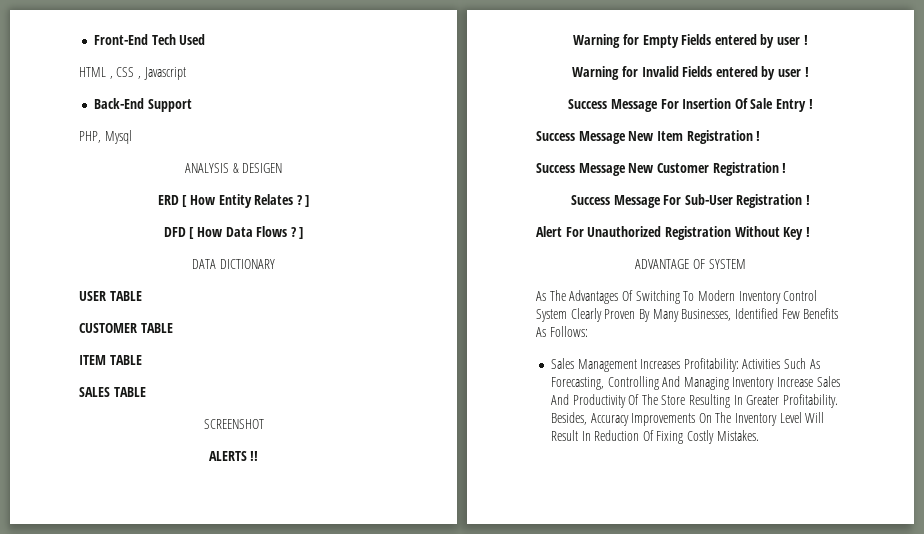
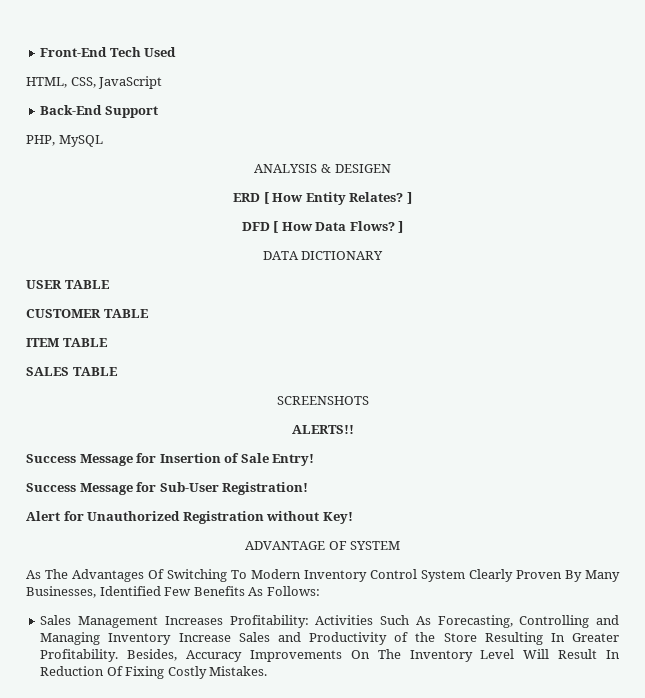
[79,67,186,80] HTML , CSS , Javascript -> [26,76,163,89] HTML, CSS, JavaScript
[104,130,132,144] Mysql -> [58,135,103,147] MySQL
[254,194,302,205] Relates ? -> [349,192,404,202] Relates?
[256,226,296,237] Flows ? -> [349,221,395,231] Flows?
[203,419,264,429] [208,451,259,461] [573,34,808,48] [572,66,809,80] [568,98,813,112] [536,130,761,144] [536,162,787,176] [570,194,811,208] SCREENSHOT // ALERTS !! // Warning for Empty Fields entered by user ! // Warning for Invalid Fields entered by user ! // Success Message For Insertion Of Sale Entry ! // Success Message New Item Registration ! // Success Message New Customer Registration ! // Success Message For Sub-User Registration ! -> [276,396,369,405] [291,425,354,434] [26,453,315,466] [26,482,309,495] SCREENSHOTS // ALERTS!! // Success Message for Insertion of Sale Entry! // Success Message for Sub-User Registration!
[565,227,584,237] For -> [63,511,84,521] for
[734,226,810,240] Without Key ! -> [266,511,353,524] without Key!
[662,376,681,387] And -> [596,615,620,625] and
[550,394,658,408] And Productivity Of The -> [277,632,436,645] and Productivity of the

